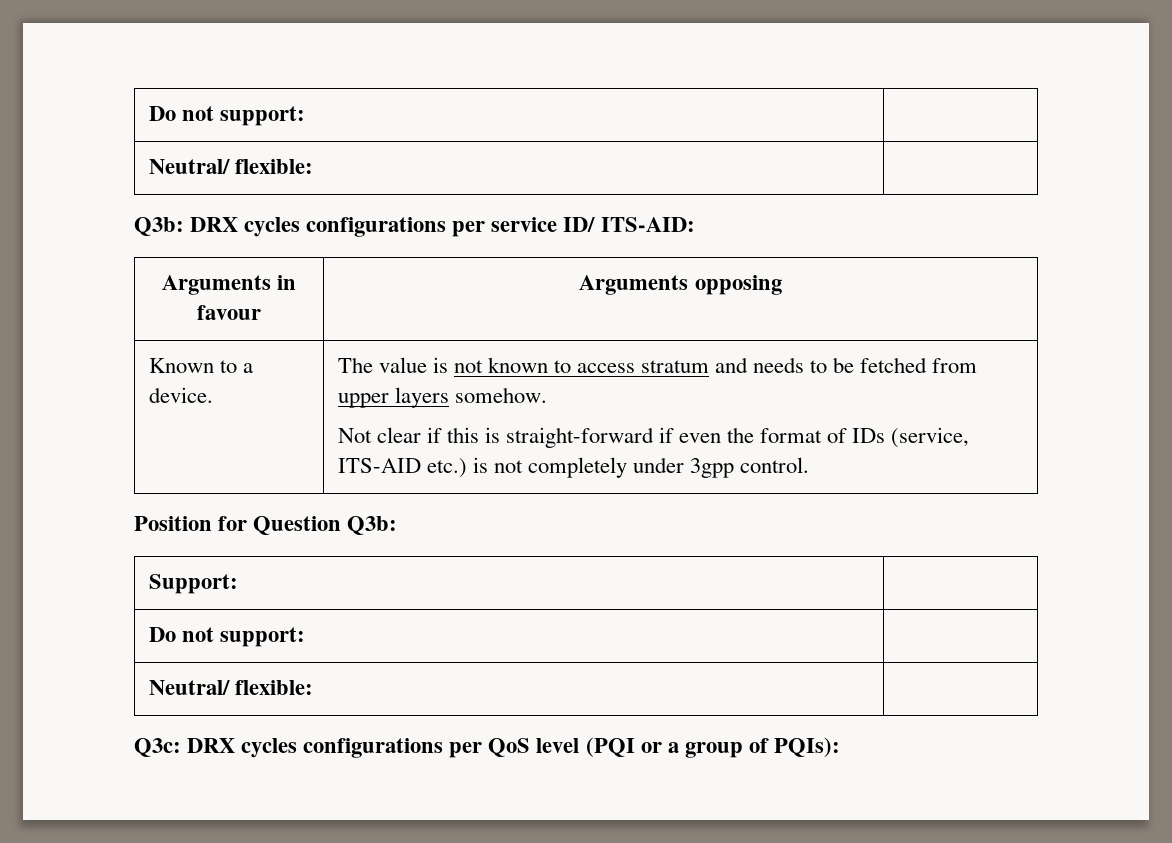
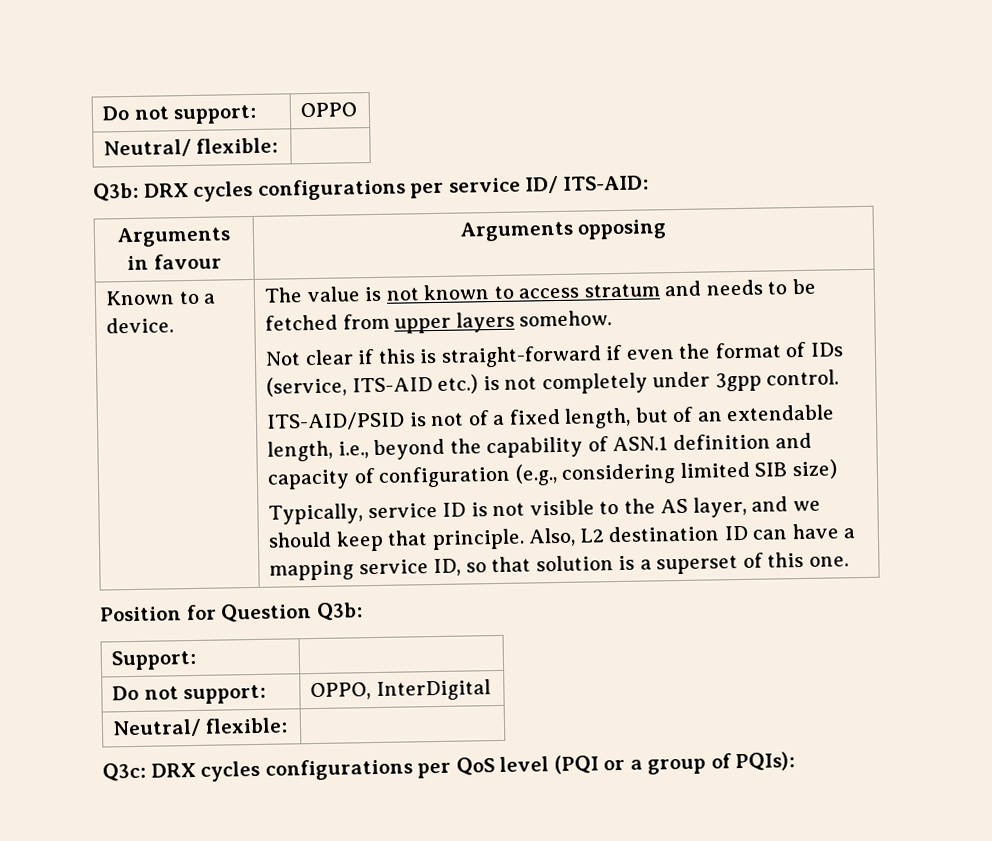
[148,106,305,126] Do not support: | -> [102,104,258,125] [300,102,358,118] Do not support: | OPPO
(810, 465) none -> [266,404,836,431] [267,432,813,462] [267,459,837,490] [268,496,821,525] [268,523,856,552] [269,551,850,581] // ITS-AID/PSID is not of a fixed length, but of an extendable length, i.e., beyond the capability of ASN.1 definition and capacity of configuration (e.g., considering limited SIB size) // Typically, service ID is not visible to the AS layer, and we should keep that principle. Also, L2 destination ID can have a mapping service ID, so that solution is a superset of this one.
(305, 637) none -> [310,679,491,702] OPPO, InterDigital

